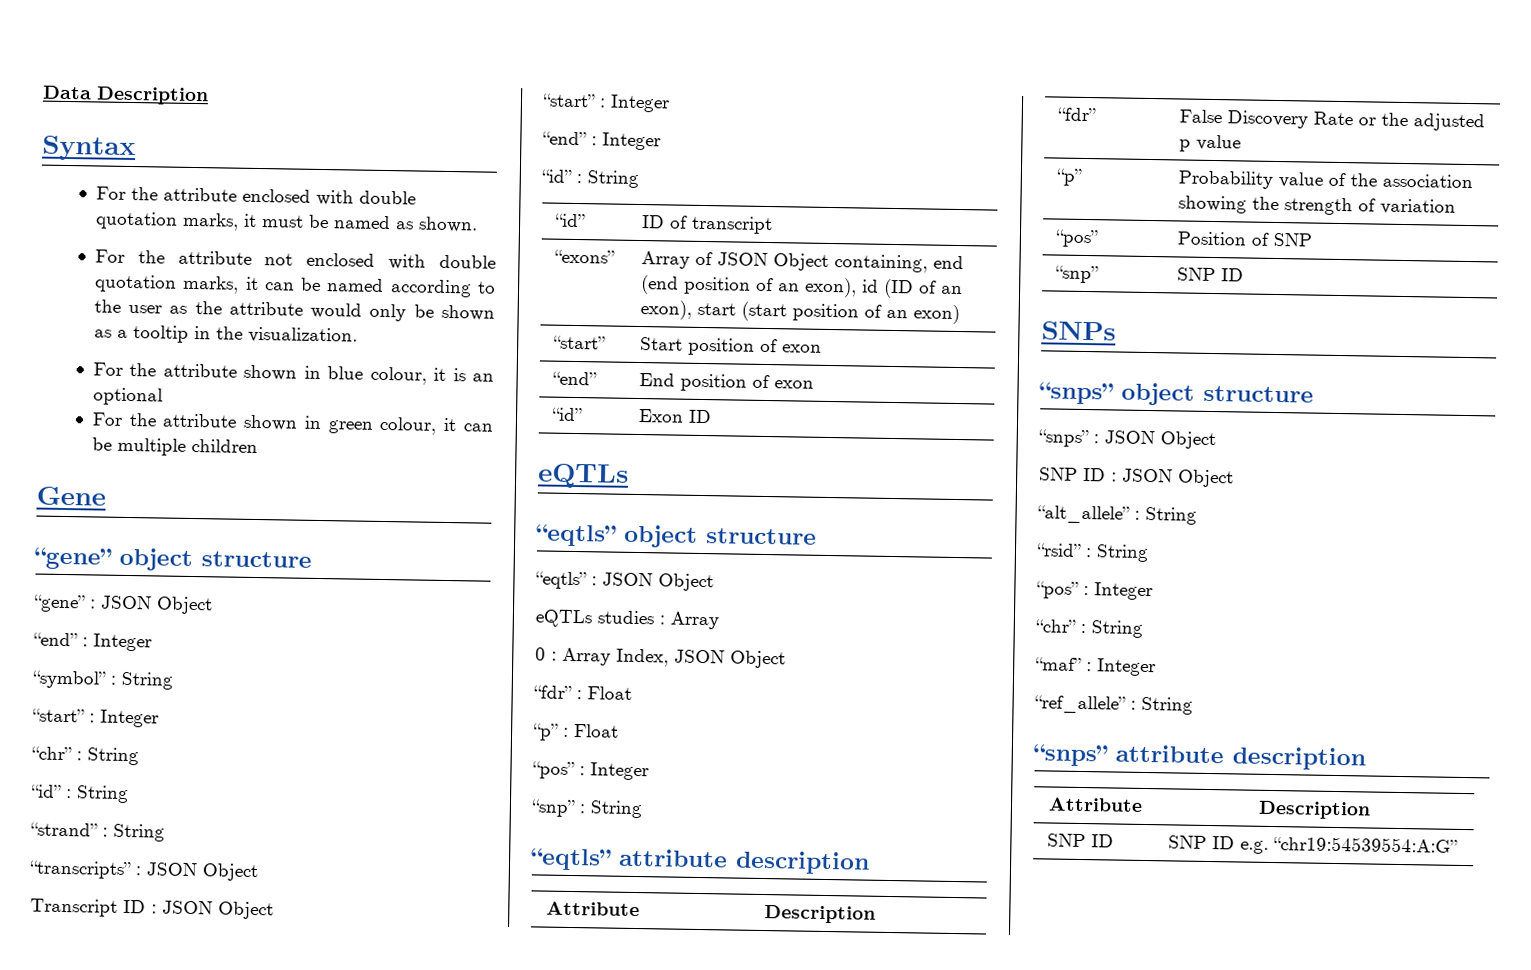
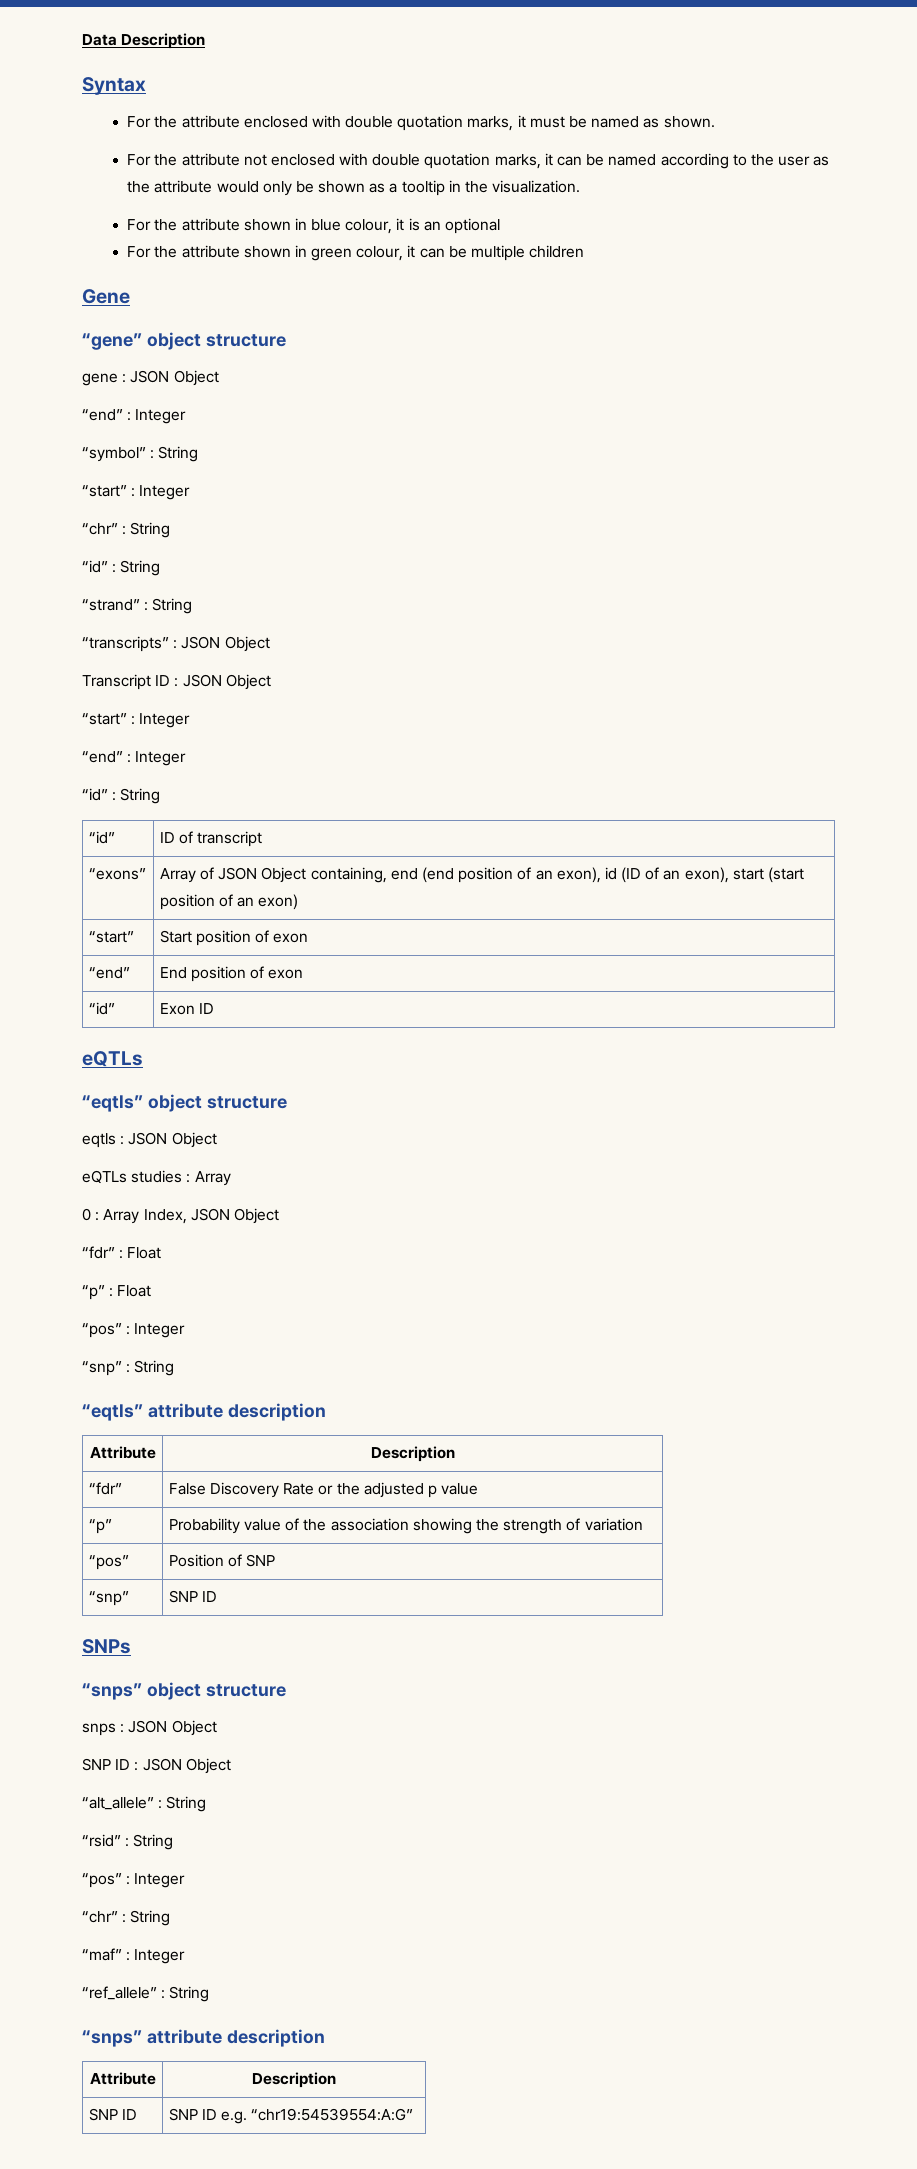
[33,594,86,613] “gene” -> [82,373,118,386] gene
[535,571,587,590] “eqtls” -> [82,1133,116,1148] eqtls
[1038,429,1089,448] “snps” -> [82,1723,116,1736] snps

